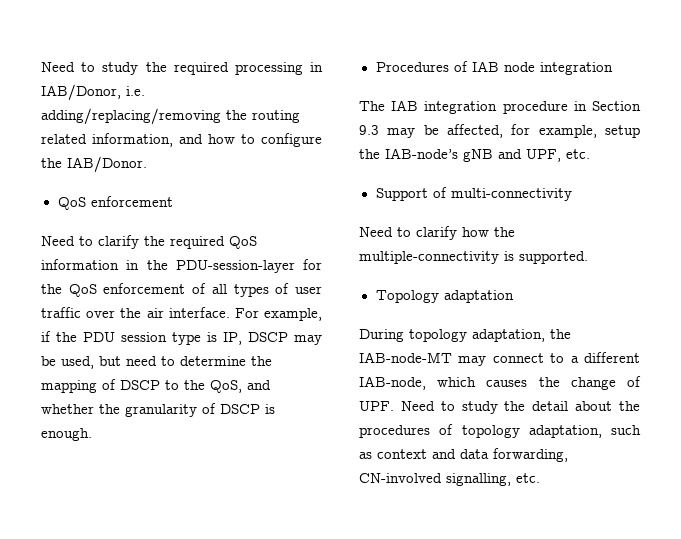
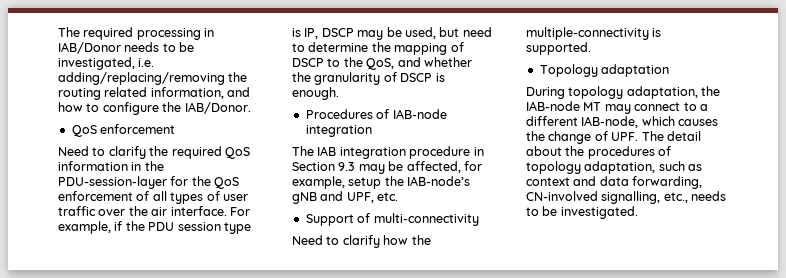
[41,62,323,75] [41,84,121,101] Need to study the required processing in IAB/Donor, -> [58,27,215,40] [58,42,195,54] [58,57,135,70] The required processing in IAB/Donor needs to be investigated,
[471,61,535,72] IAB node -> [392,109,447,119] IAB-node
[359,352,452,363] IAB-node-MT -> [526,101,602,111] IAB-node MT
[400,401,526,414] Need to study the -> [641,131,664,141] The
[516,473,540,483] etc. -> [663,191,727,203] [526,206,638,219] etc., needs to be investigated.

